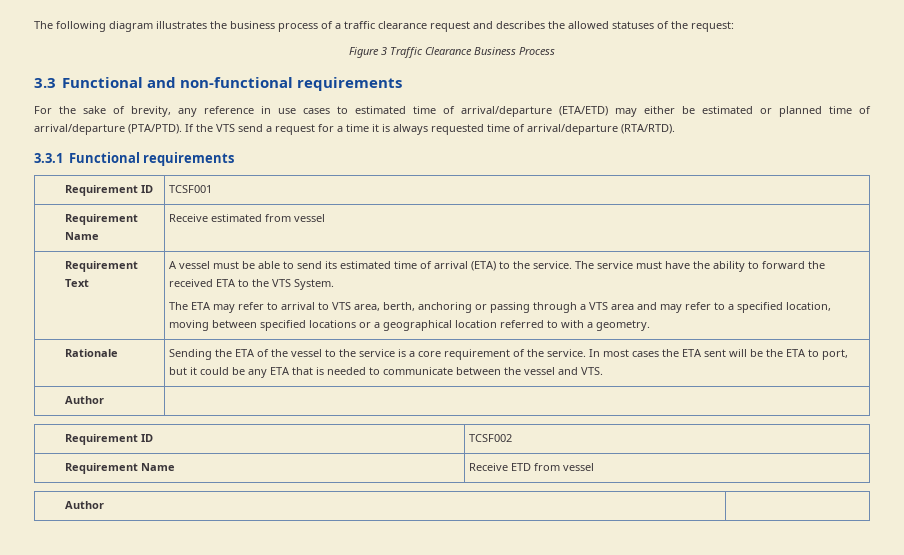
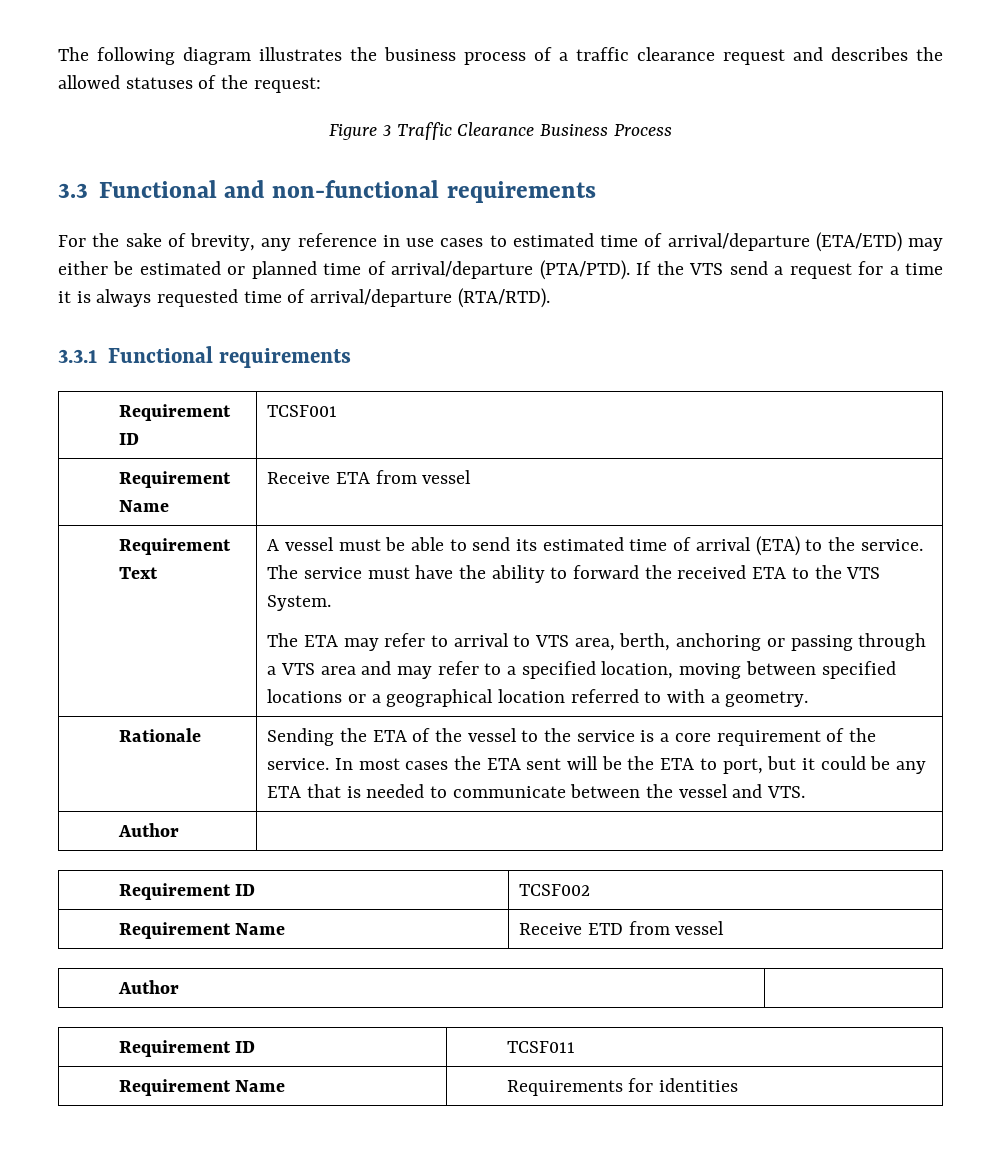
[211,214,263,222] estimated -> [336,472,371,484] ETA
(104, 505) none -> [118,1040,256,1057] [506,1041,575,1053] [118,1079,286,1096] [506,1078,739,1096] // Requirement ID | TCSF011 // Requirement Name | Requirements for identities

